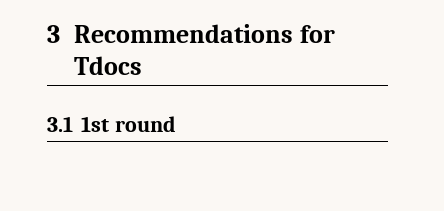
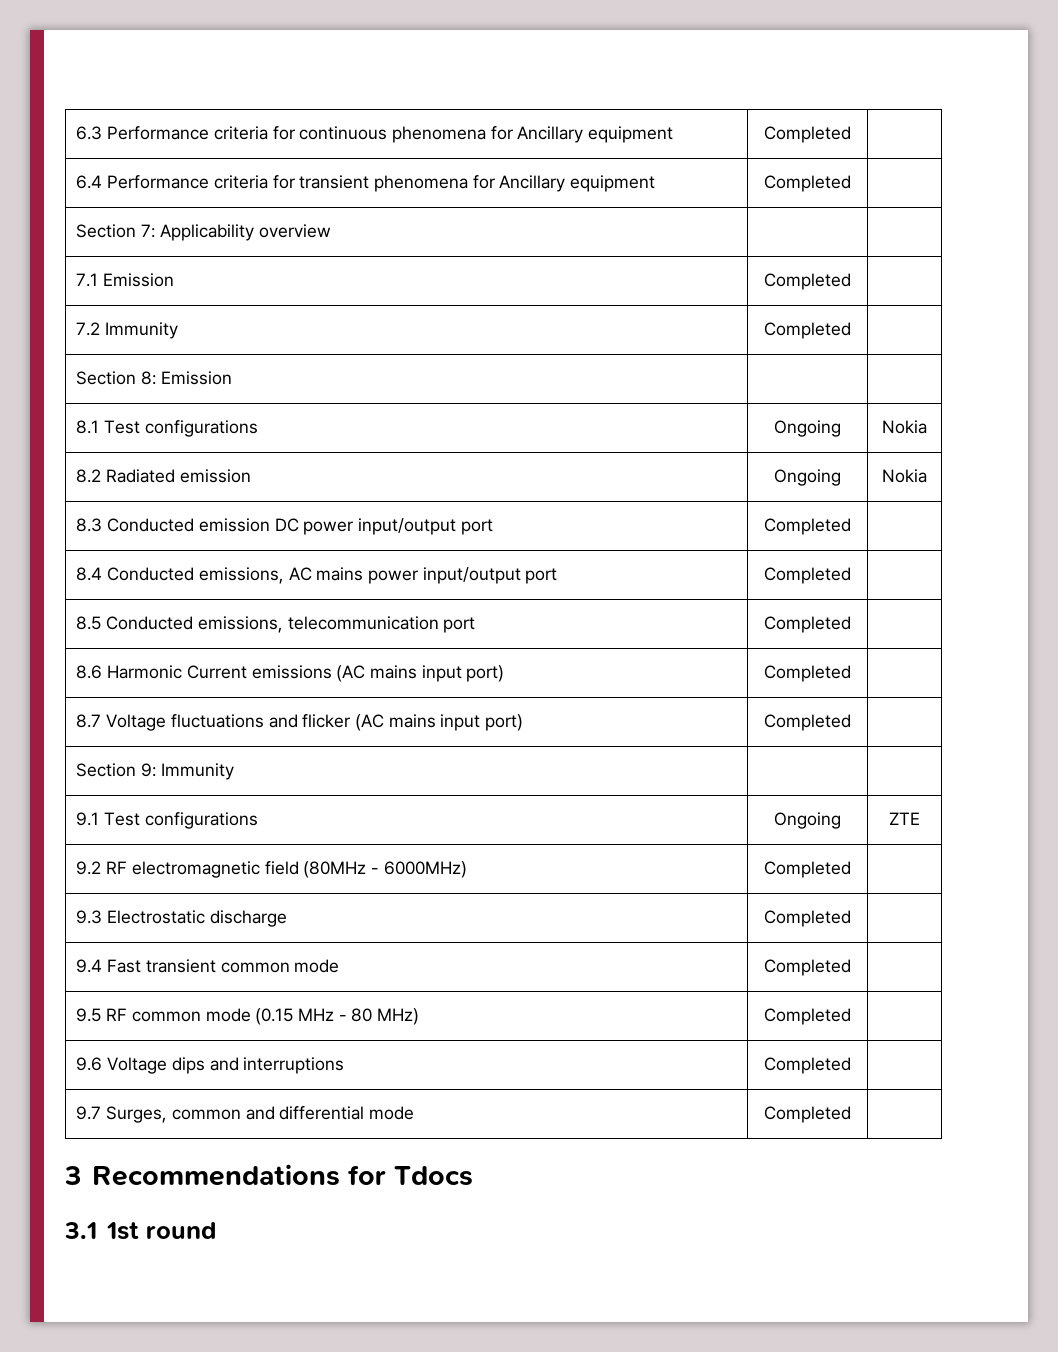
(47, 34) none -> [76,126,674,143] [764,126,851,143] [76,175,656,192] [764,175,851,192] [76,224,331,241] [76,273,175,287] [764,273,851,290] [76,322,179,339] [764,322,851,339] [76,371,232,385] [76,420,258,437] [774,420,841,437] [882,420,927,434] [76,469,251,483] [774,469,841,486] [882,469,927,483] [76,518,493,535] [764,518,851,535] [76,567,558,584] [764,567,851,584] [76,616,476,633] [764,616,851,633] [76,665,505,682] [764,665,851,682] [76,714,524,731] [764,714,851,731] [76,763,234,780] [76,812,258,829] [774,812,841,829] [889,812,920,825] [76,861,467,878] [764,861,851,878] [76,910,287,927] [764,910,851,927] [76,959,340,973] [764,959,851,976] [76,1008,420,1025] [764,1008,851,1025] [76,1057,345,1074] [764,1057,851,1074] [76,1106,415,1123] [764,1106,851,1123] 6.3 Performance criteria for continuous phenomena for Ancillary equipment | Completed | // 6.4 Performance criteria for transient phenomena for Ancillary equipment | Completed | // Section 7: Applicability overview | | // 7.1 Emission | Completed | // 7.2 Immunity | Completed | // Section 8: Emission | | // 8.1 Test configurations | Ongoing | Nokia // 8.2 Radiated emission | Ongoing | Nokia // 8.3 Conducted emission DC power input/output port | Completed | // 8.4 Conducted emissions, AC mains power input/output port | Completed | // 8.5 Conducted emissions, telecommunication port | Completed | // 8.6 Harmonic Current emissions (AC mains input port) | Completed | // 8.7 Voltage fluctuations and flicker (AC mains input port) | Completed | // Section 9: Immunity | | // 9.1 Test configurations | Ongoing | ZTE // 9.2 RF electromagnetic field (80MHz - 6000MHz) | Completed | // 9.3 Electrostatic discharge | Completed | // 9.4 Fast transient common mode | Completed | // 9.5 RF common mode (0.15 MHz - 80 MHz) | Completed | // 9.6 Voltage dips and interruptions | Completed | // 9.7 Surges, common and differential mode | Completed | //

